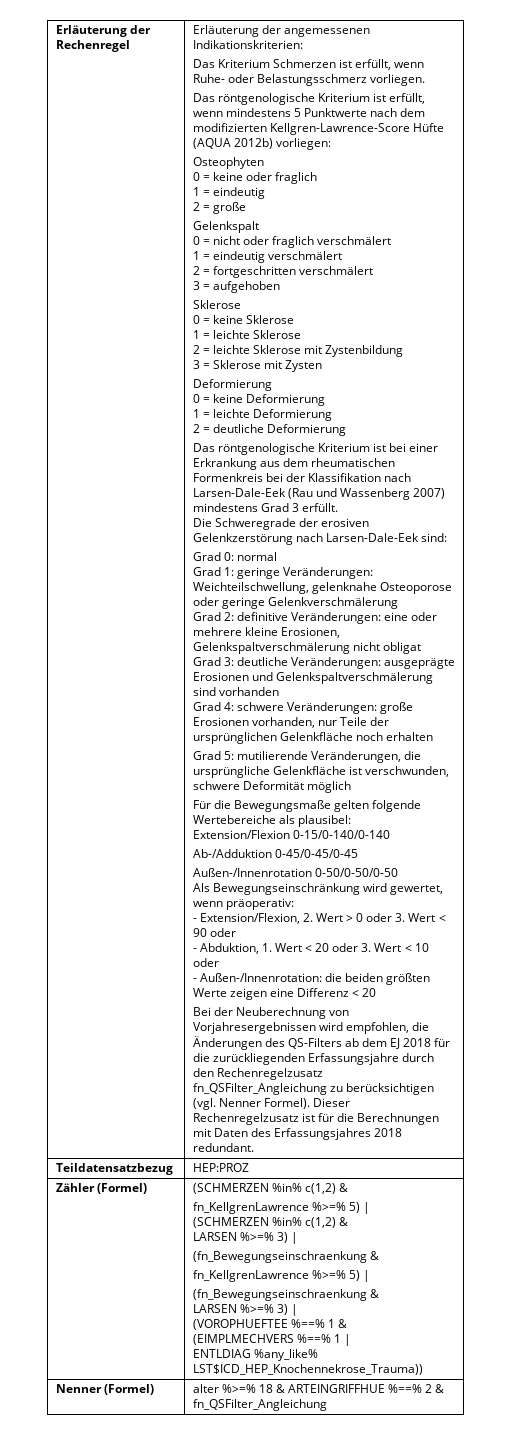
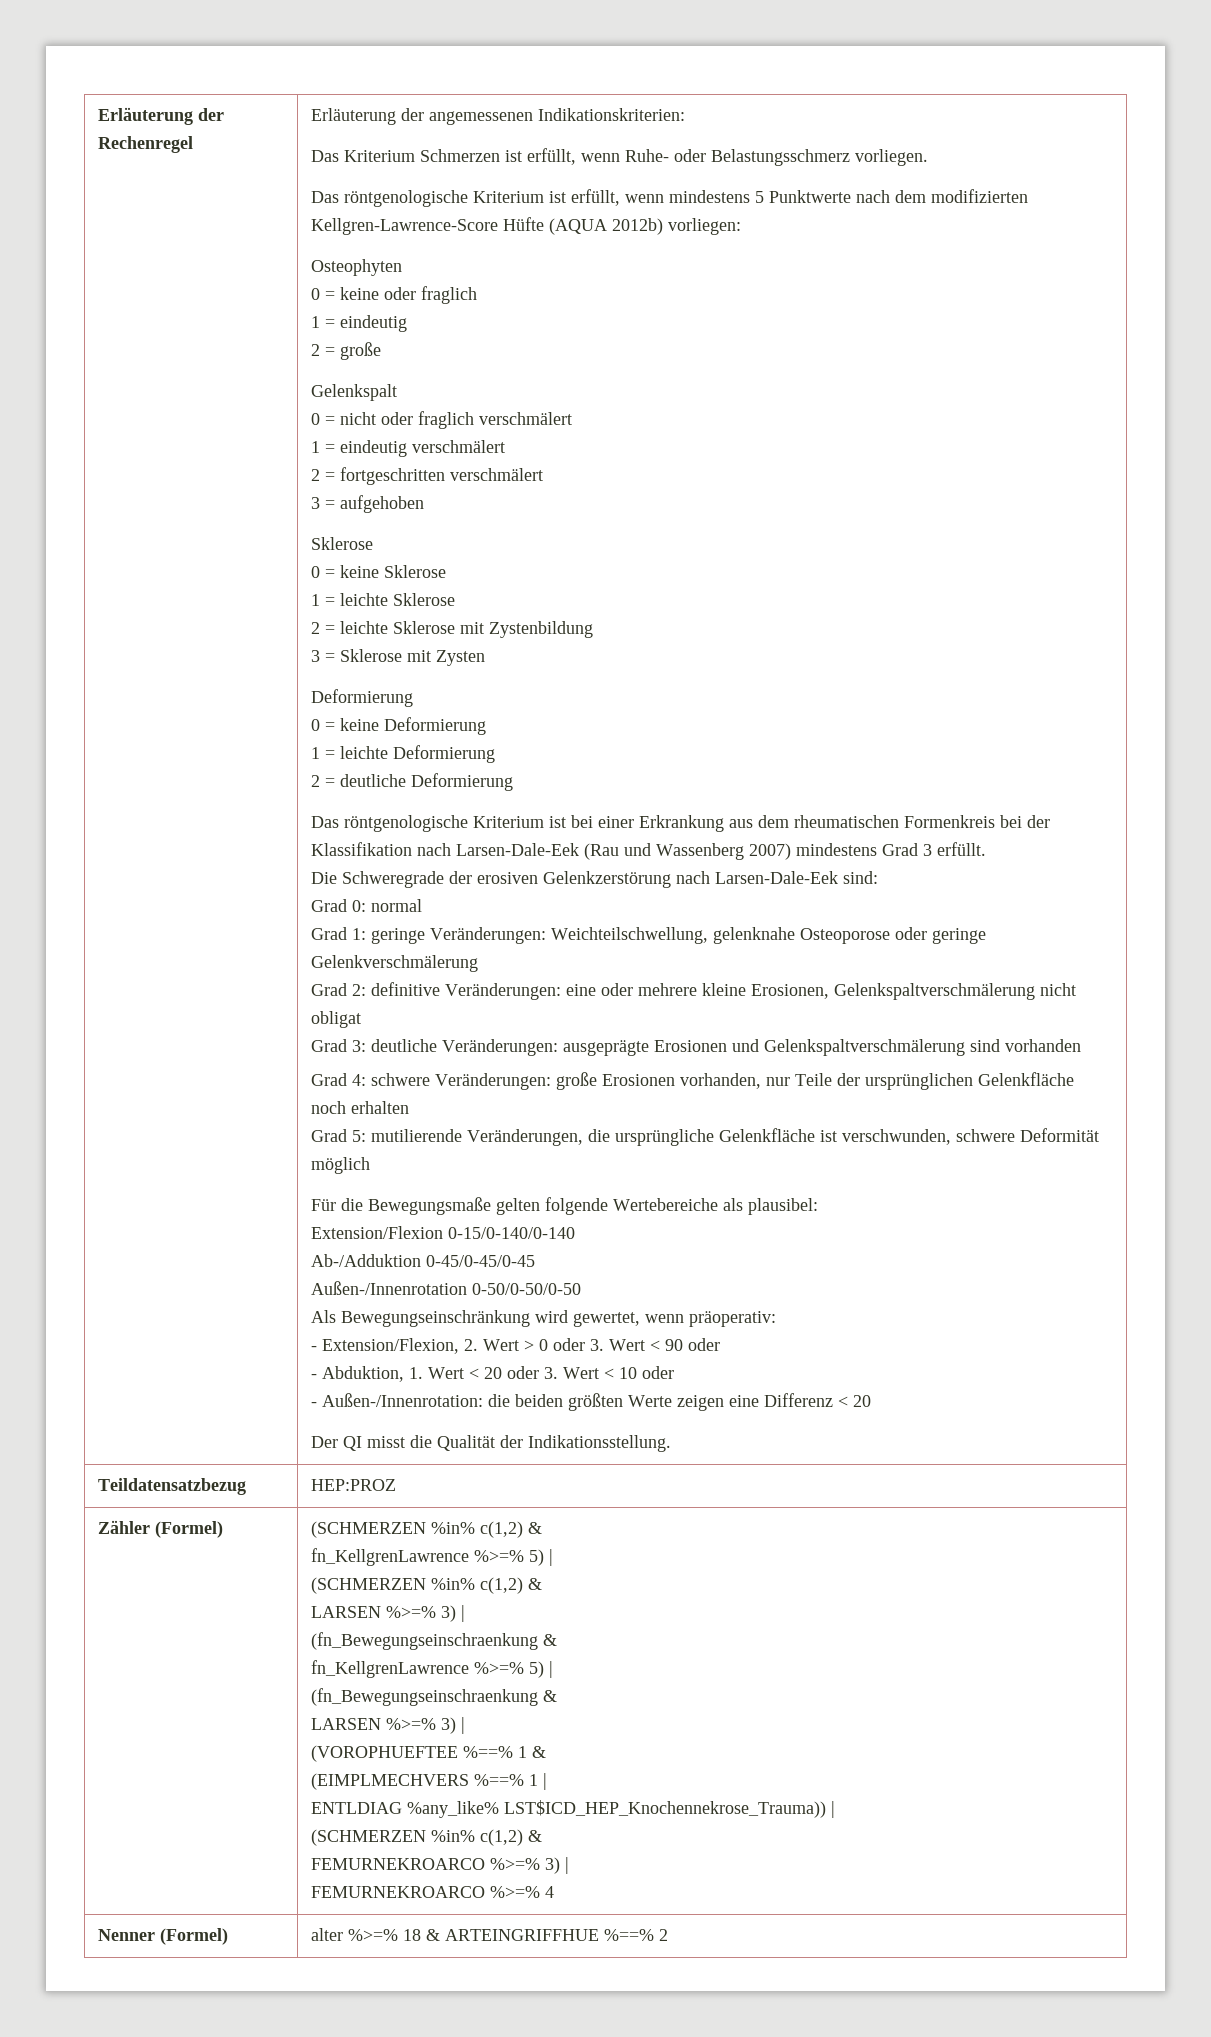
[192,1007,349,1019] [192,1022,429,1034] [192,1036,451,1050] [192,1053,434,1065] [192,1068,323,1080] [192,1083,434,1095] [192,1098,350,1110] [192,1113,440,1125] [192,1128,403,1140] [192,1143,254,1152] Bei der Neuberechnung von Vorjahresergebnissen wird empfohlen, die Änderungen des QS-Filters ab dem EJ 2018 für die zurückliegenden Erfassungsjahre durch den Rechenregelzusatz fn_QSFilter_Angleichung zu berücksichtigen (vgl. Nenner Formel). Dieser Rechenregelzusatz ist für die Berechnungen mit Daten des Erfassungsjahres 2018 redundant. -> [310,1435,671,1452] Der QI misst die Qualität der Indikationsstellung.
(423, 1369) none -> [830,1801,835,1818] [310,1829,542,1846] [310,1857,569,1874] [310,1886,554,1898] | // (SCHMERZEN %in% c(1,2) & // FEMURNEKROARCO %>=% 3) | // FEMURNEKROARCO %>=% 4
[435,1384,445,1393] [192,1399,327,1411] & fn_QSFilter_Angleichung -> (668, 1935) none

